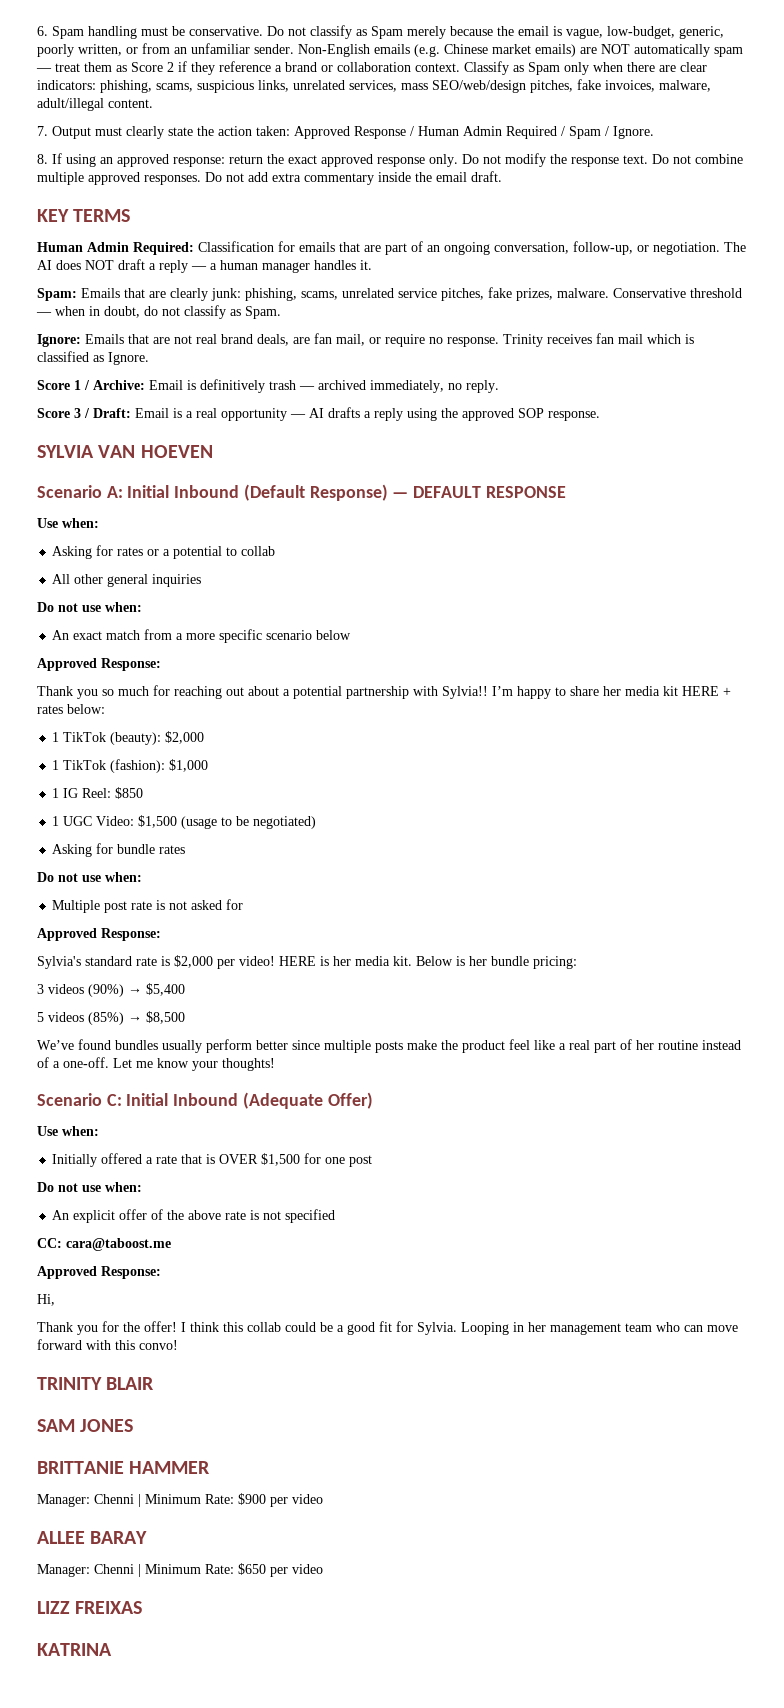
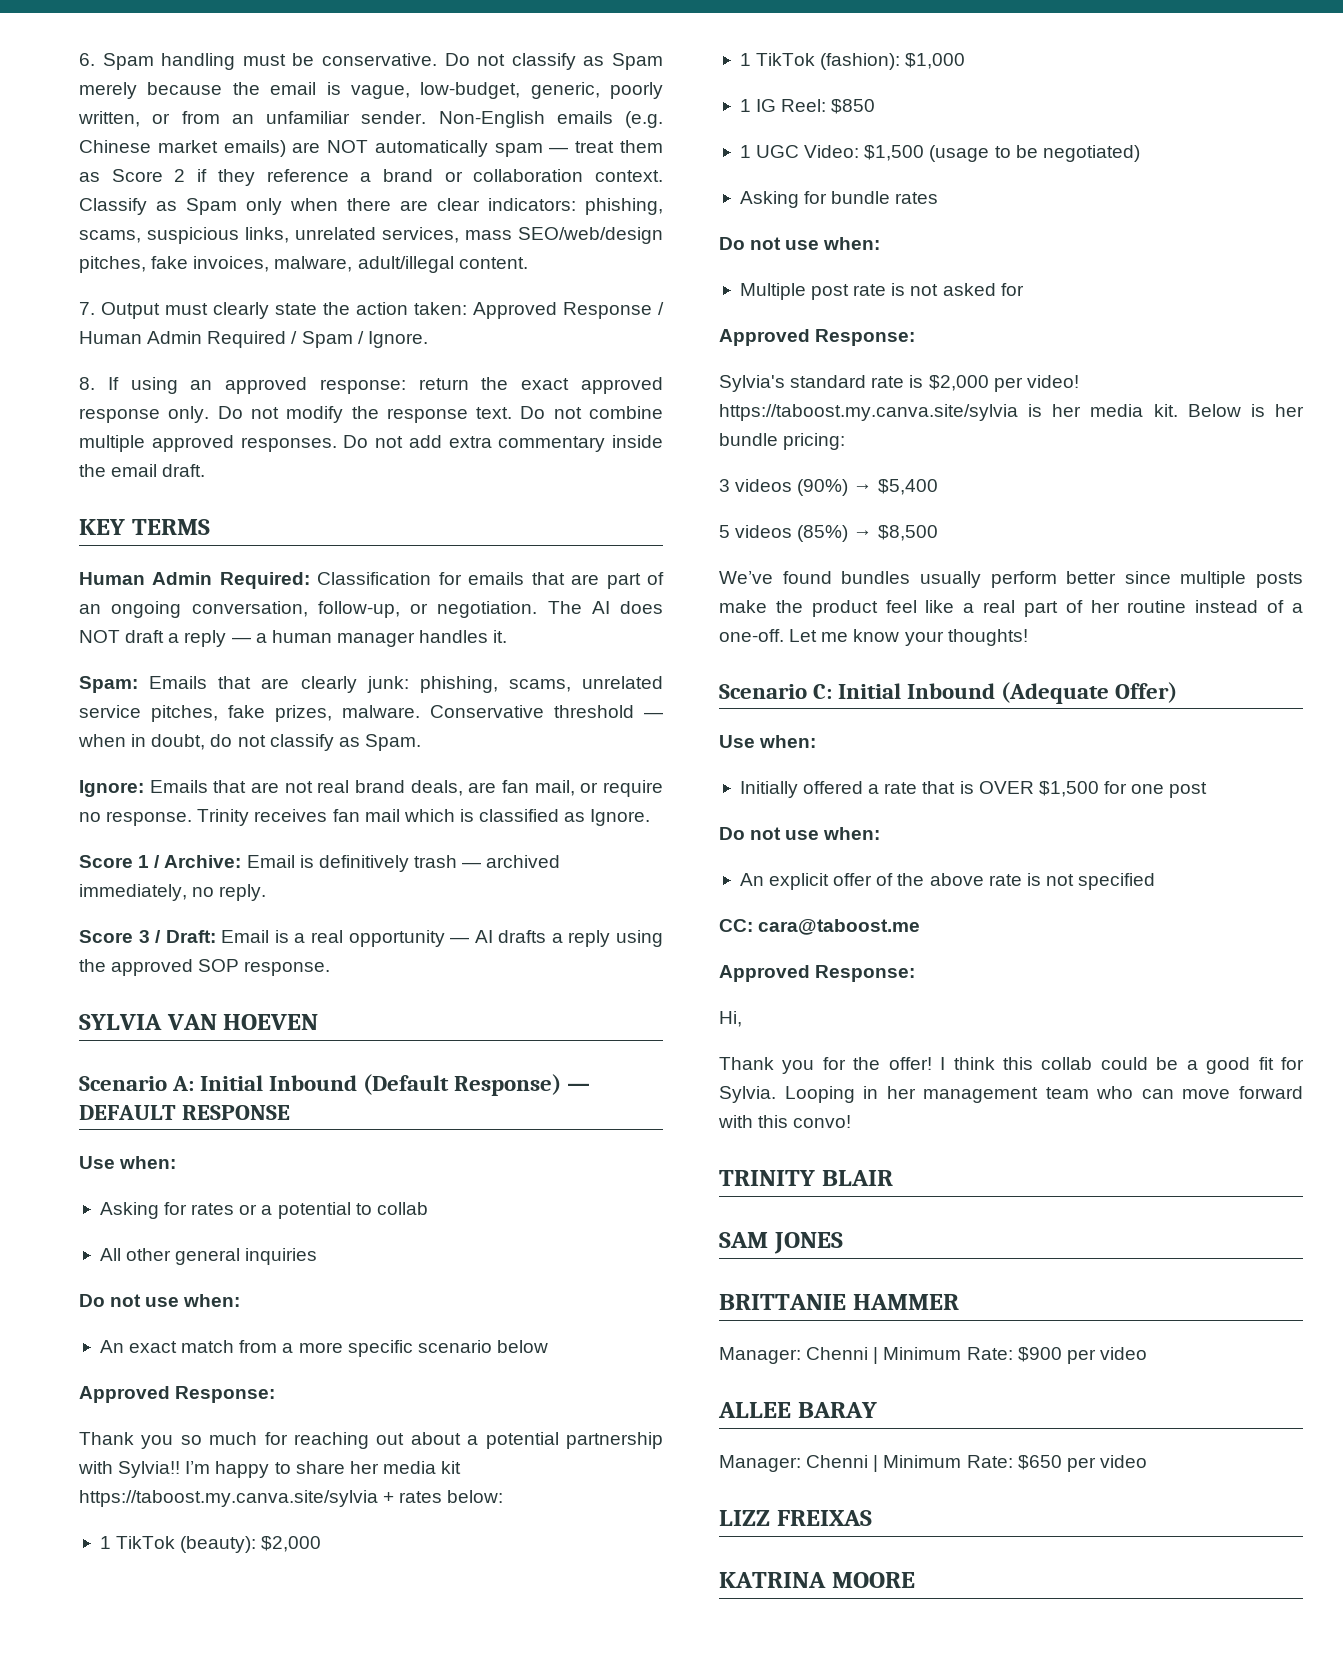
[682,686,719,696] HERE -> [79,1490,378,1507] https://taboost.my.canva.site/sylvia
[279,956,316,966] HERE -> [719,404,1018,421] https://taboost.my.canva.site/sylvia
(112, 1649) none -> [831,1572,915,1588] MOORE

